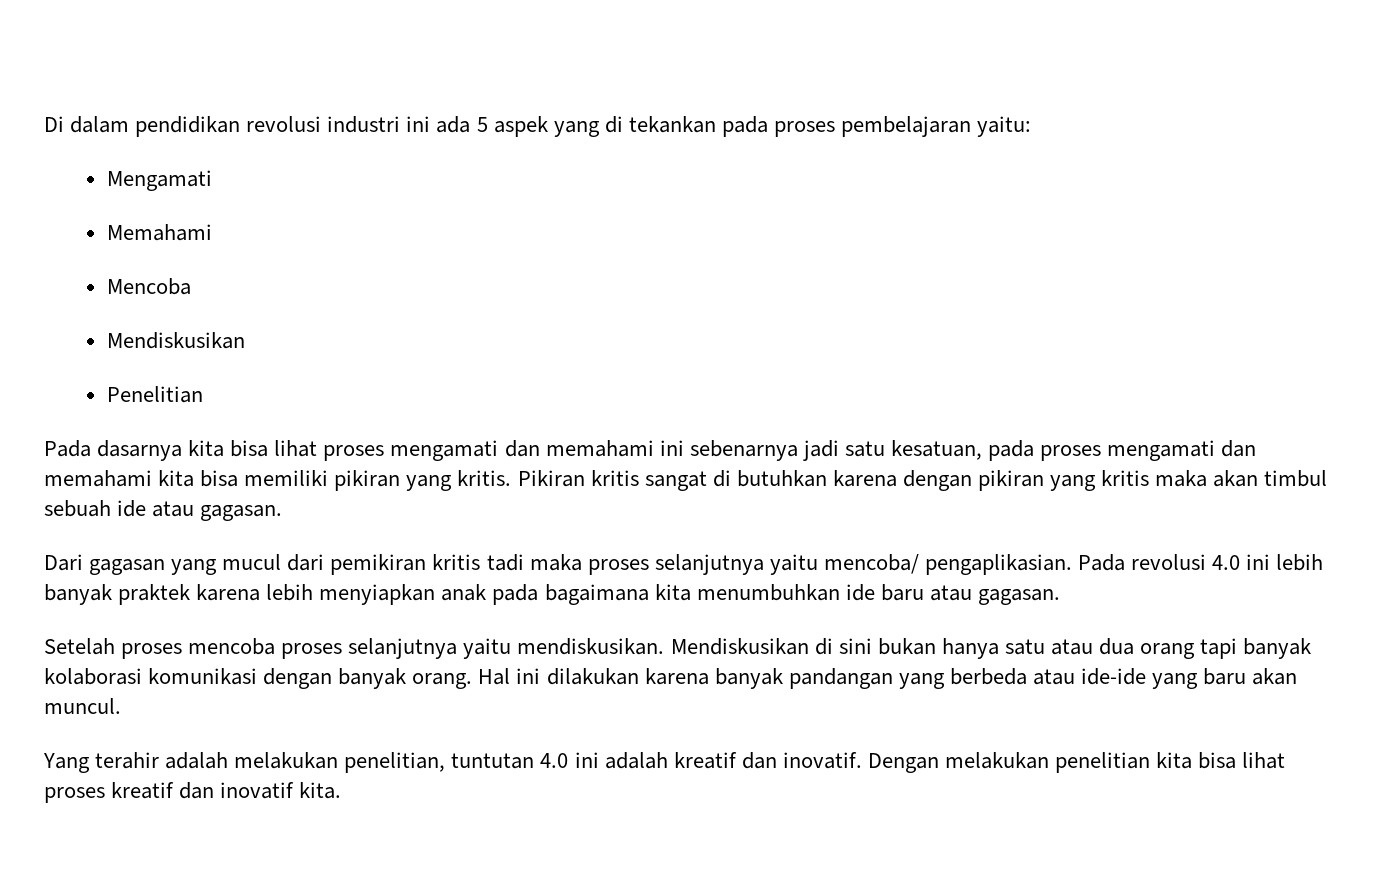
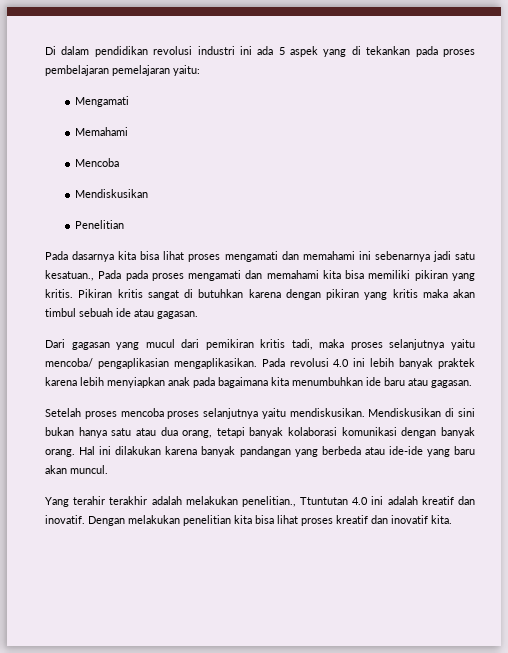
(972, 126) none -> [112,65,170,76] pemelajaran
[890,440,982,460] kesatuan, -> [45,270,122,281] kesatuan., Pada
[486,554,524,571] tadi -> [291,339,313,350] tadi,
[924,554,1072,575] pengaplikasian. -> [97,358,257,369] pengaplikasian mengaplikasikan.
[1140,638,1238,659] orang tapi -> [182,427,245,438] orang, tetapi
(160, 760) none -> [109,496,148,505] terakhir
[344,752,535,773] penelitian, tuntutan -> [241,496,349,507] penelitian., Ttuntutan

